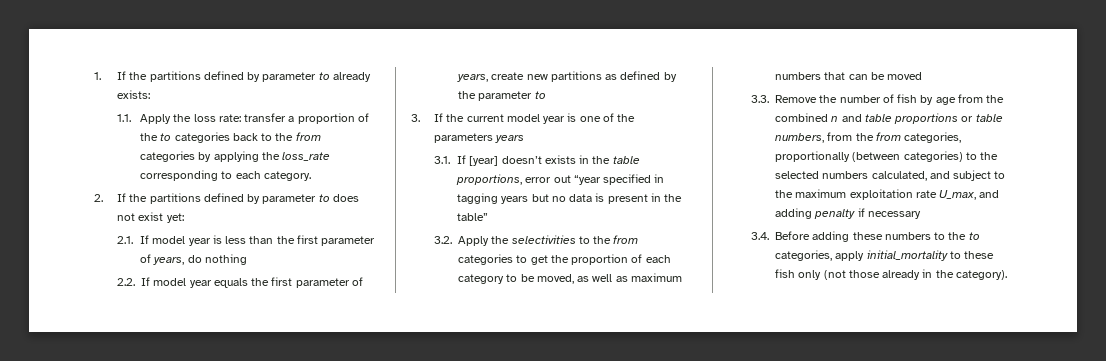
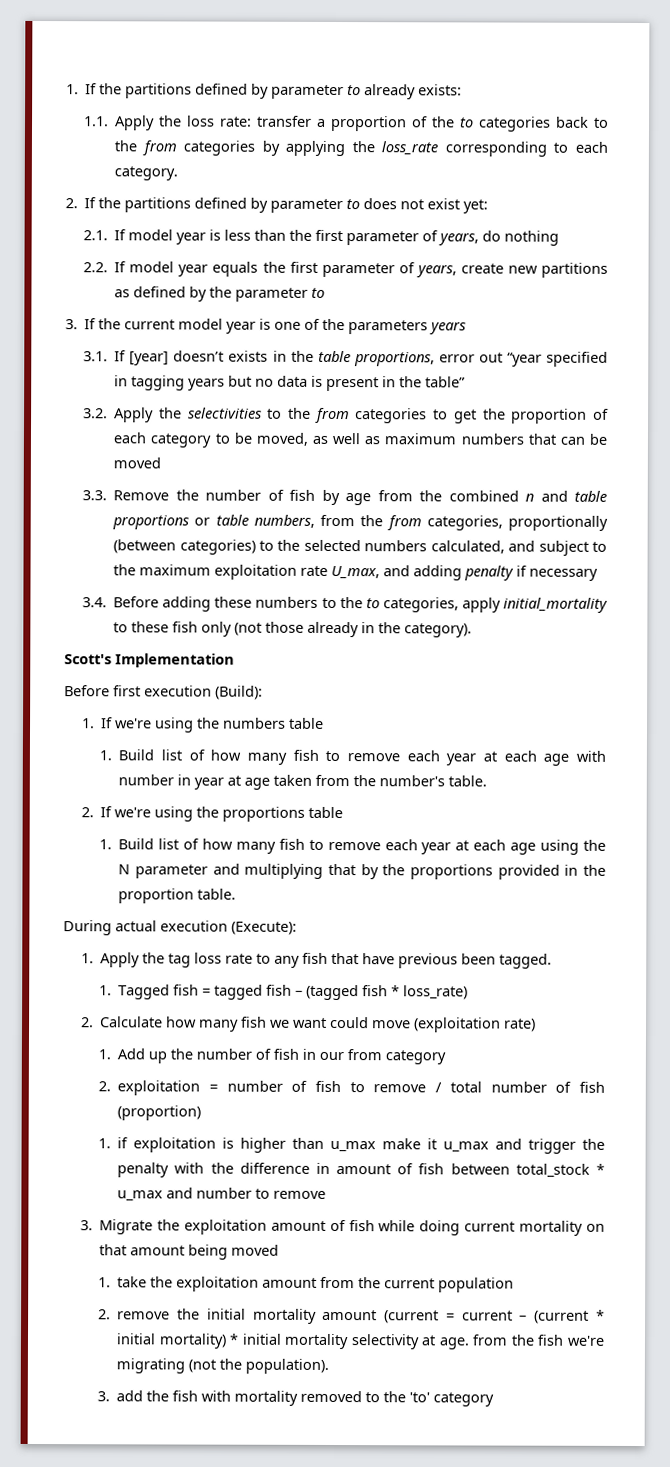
(1007, 275) none -> [64,653,235,668] [64,685,263,700] [81,717,325,733] [98,749,607,766] [118,774,488,790] [80,806,344,822] [98,838,606,855] [118,863,606,880] [118,888,237,904] [63,920,297,936] [80,952,553,969] [98,984,469,1001] [80,1016,537,1033] [97,1048,447,1065] [97,1080,605,1096] [117,1105,202,1121] [97,1137,606,1154] [117,1162,605,1178] [117,1187,327,1202] [79,1219,605,1236] [99,1244,280,1260] [97,1276,515,1293] [97,1308,605,1324] [116,1333,605,1350] [116,1358,330,1374] [96,1390,495,1407] // Scott's Implementation // Before first execution (Build): // 1. If we're using the numbers table // 1. Build list of how many fish to remove each year at each age with number in year at age taken from the number's table. // 2. If we're using the proportions table // 1. Build list of how many fish to remove each year at each age using the N parameter and multiplying that by the proportions provided in the proportion table. // During actual execution (Execute): // 1. Apply the tag loss rate to any fish that have previous been tagged. // 1. Tagged fish = tagged fish – (tagged fish * loss_rate) // 2. Calculate how many fish we want could move (exploitation rate) // 1. Add up the number of fish in our from category // 2. exploitation = number of fish to remove / total number of fish (proportion) // 1. if exploitation is higher than u_max make it u_max and trigger the penalty with the difference in amount of fish between total_stock * u_max and number to remove // 3. Migrate the exploitation amount of fish while doing current mortality on that amount being moved // 1. take the exploitation amount from the current population // 2. remove the initial mortality amount (current = current – (current * initial mortality) * initial mortality selectivity at age. from the fish we're migrating (not the population). // 3. add the fish with mortality removed to the 'to' category

